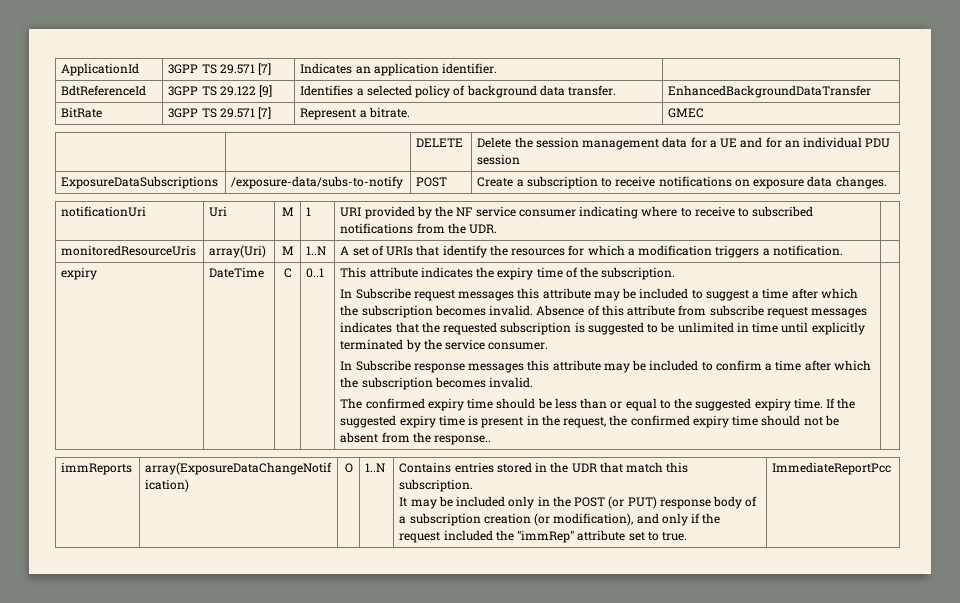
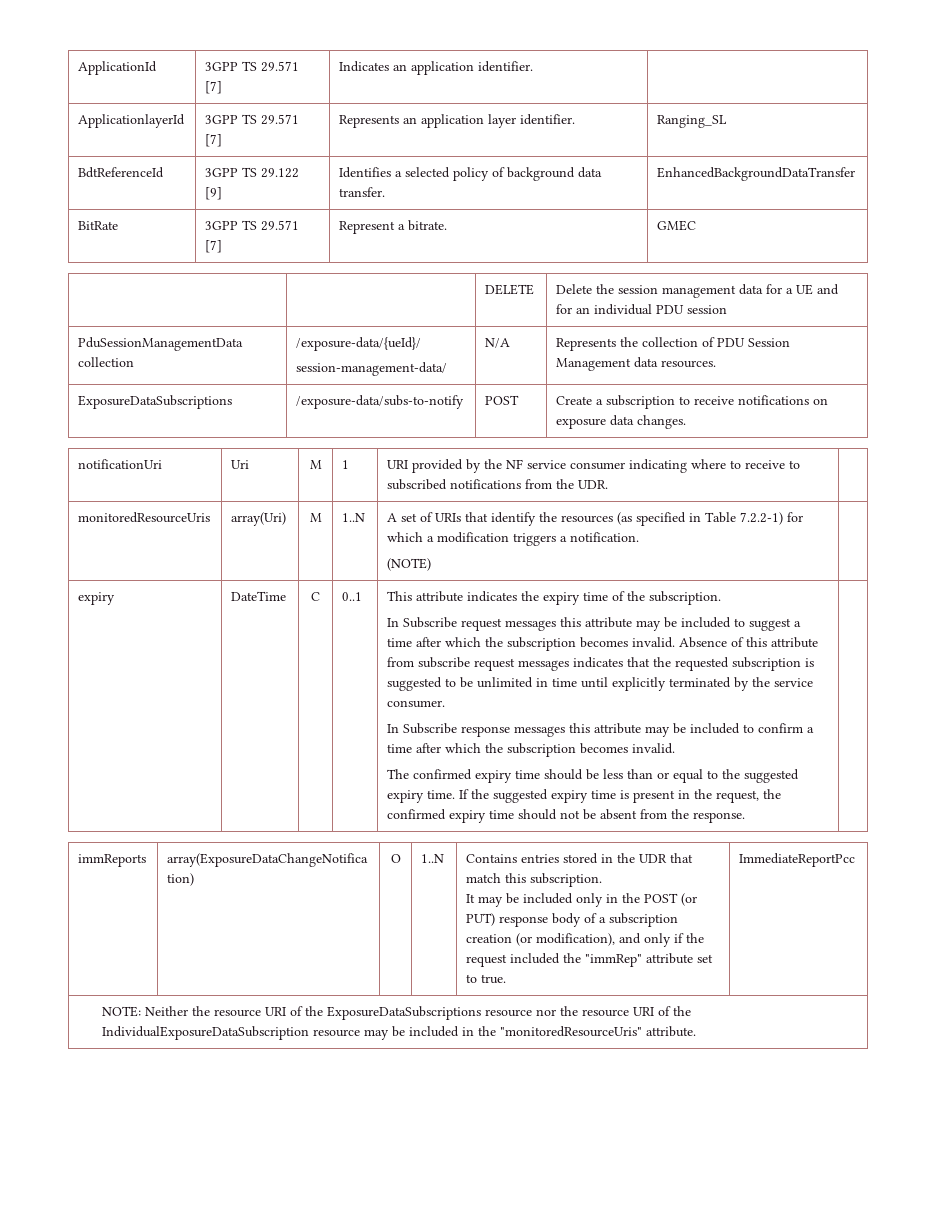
(498, 68) none -> [78,114,186,128] [205,114,300,125] [205,134,223,147] [339,114,576,128] [657,115,728,128] // ApplicationlayerId | 3GPP TS 29.571 [7] | Represents an application layer identifier. | Ranging_SL
(521, 159) none -> [78,337,244,351] [78,357,135,367] [296,337,422,351] [296,362,448,376] [485,338,511,348] [556,337,791,351] [556,357,717,371] // PduSessionManagementData collection | /exposure-data/{ueId}/ // session-management-data/ | N/A | Represents the collection of PDU Session Management data resources.
(566, 252) none -> [617,512,784,526] (as specified in Table 7.2.2-1)
(843, 250) none -> [387,558,432,571] // (NOTE)
[434,435,492,445] response.. -> [693,812,746,823] response.
(892, 468) none -> [101,1006,691,1020] [101,1026,696,1040] // NOTE: Neither the resource URI of the ExposureDataSubscriptions resource nor the resource URI of the IndividualExposureDataSubscription resource may be included in the "monitoredResourceUris" attribute.

